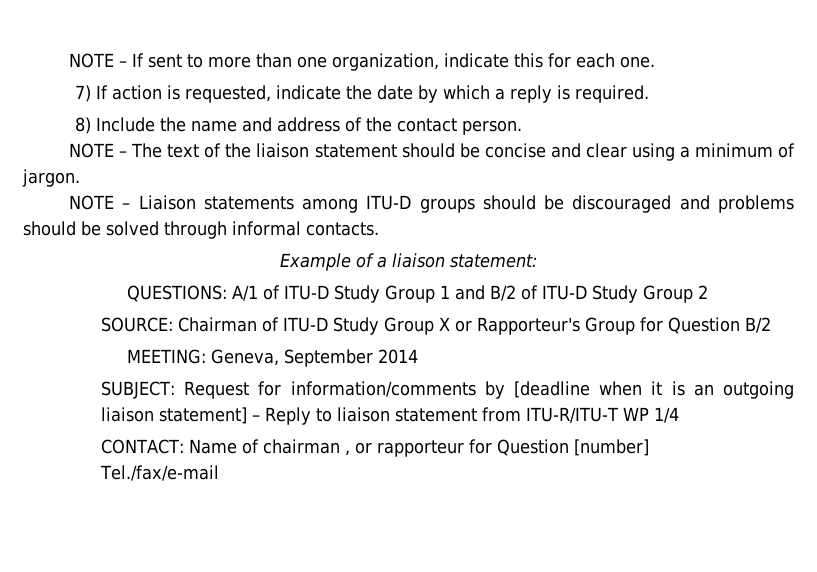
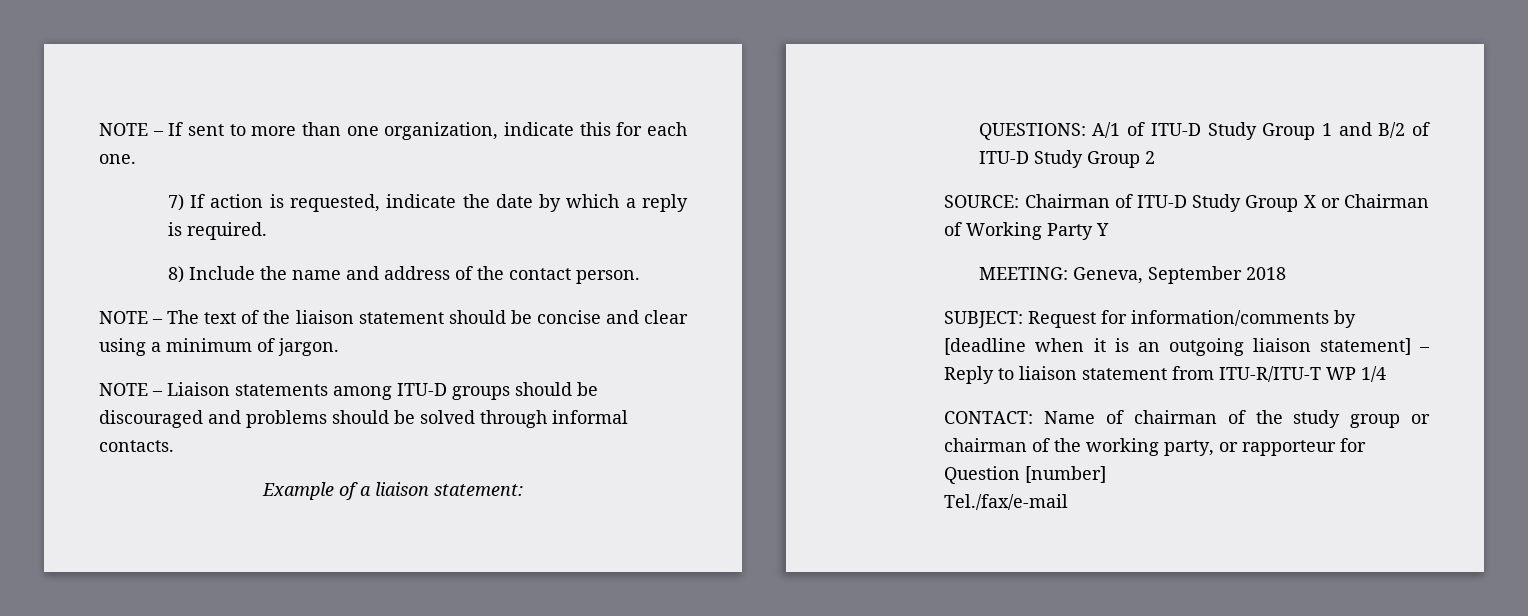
[477,317,772,335] Rapporteur's Group for Question B/2 -> [1344,194,1429,208] [944,222,1110,240] Chairman of Working Party Y
[378,349,419,364] 2014 -> [1245,267,1286,280] 2018
[345,450,351,456] , -> [1227,410,1430,428] [944,438,1215,456] of the study group or chairman of the working party,

